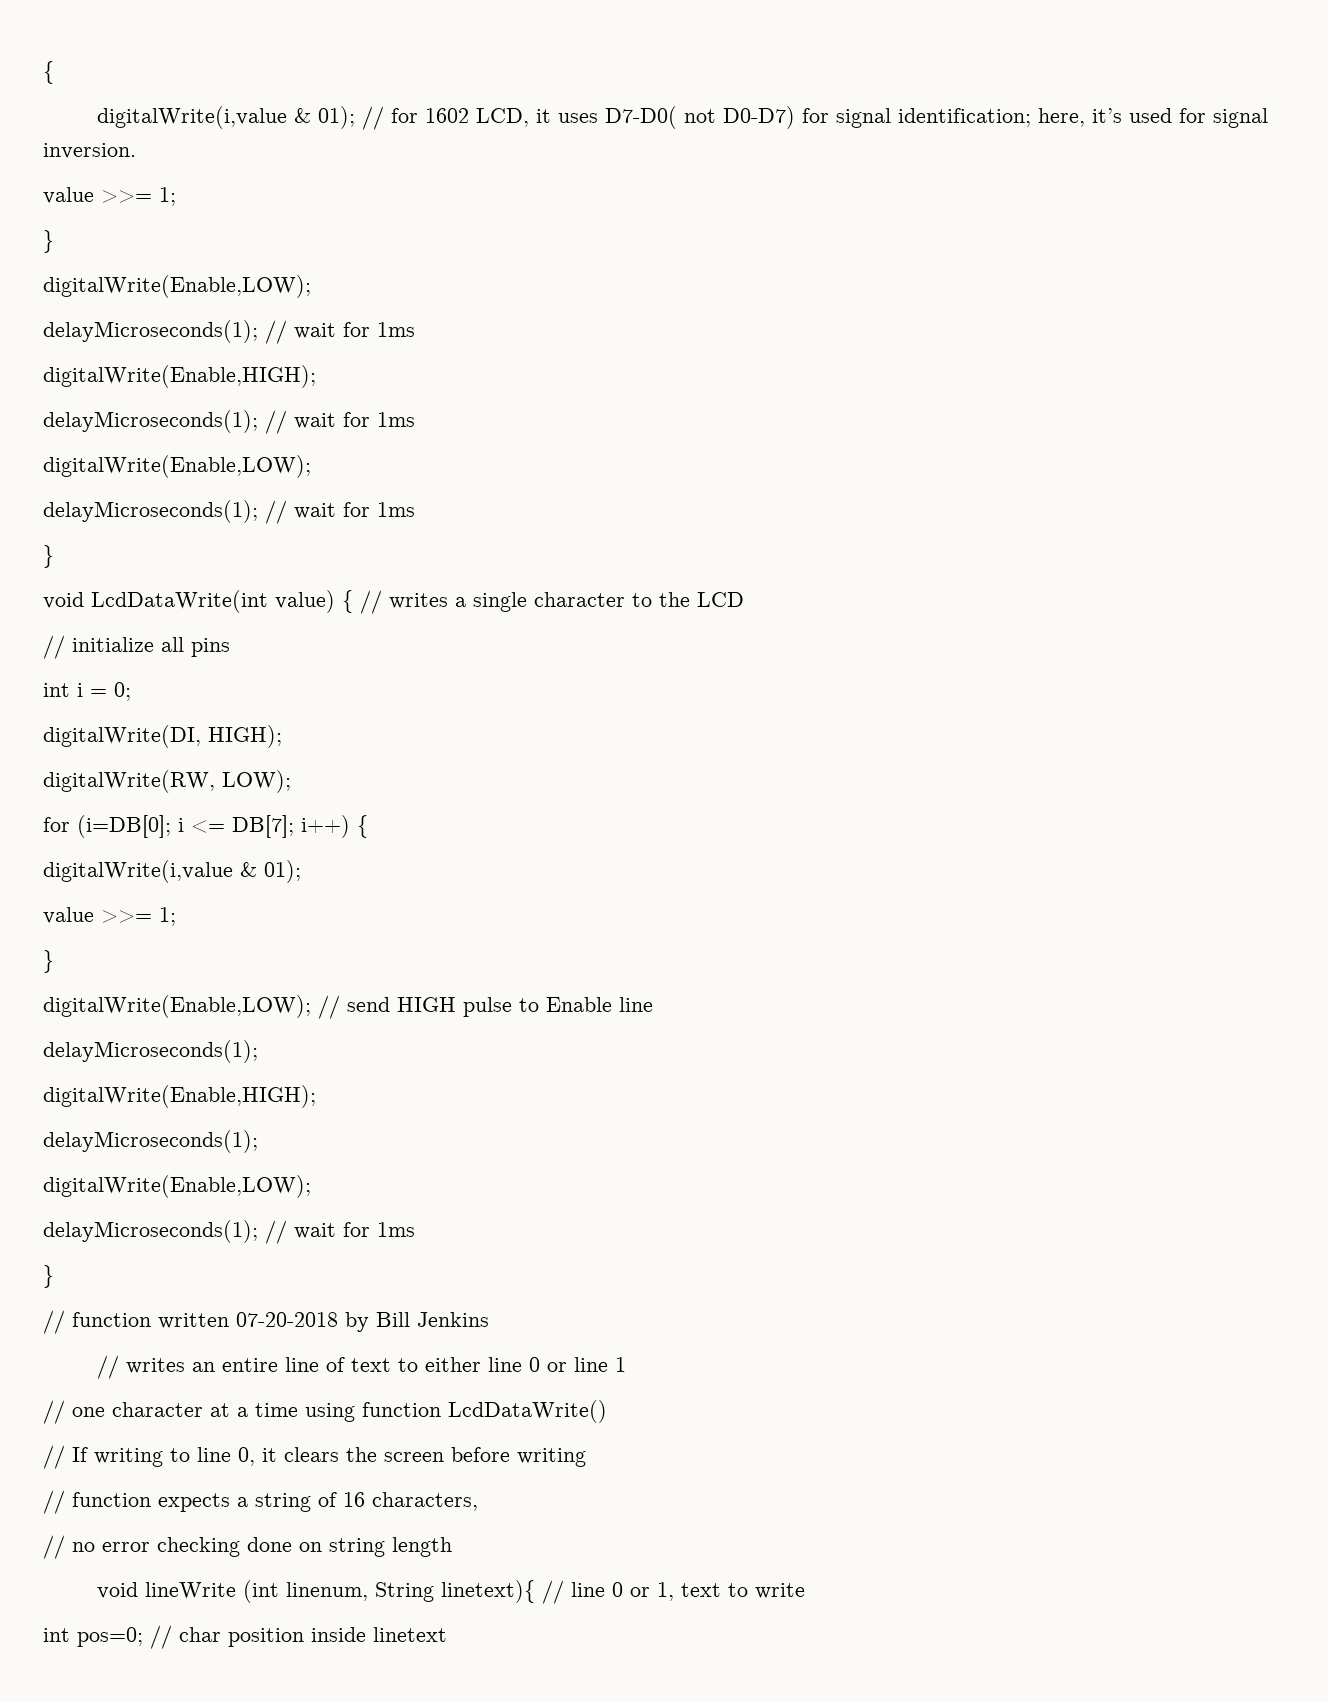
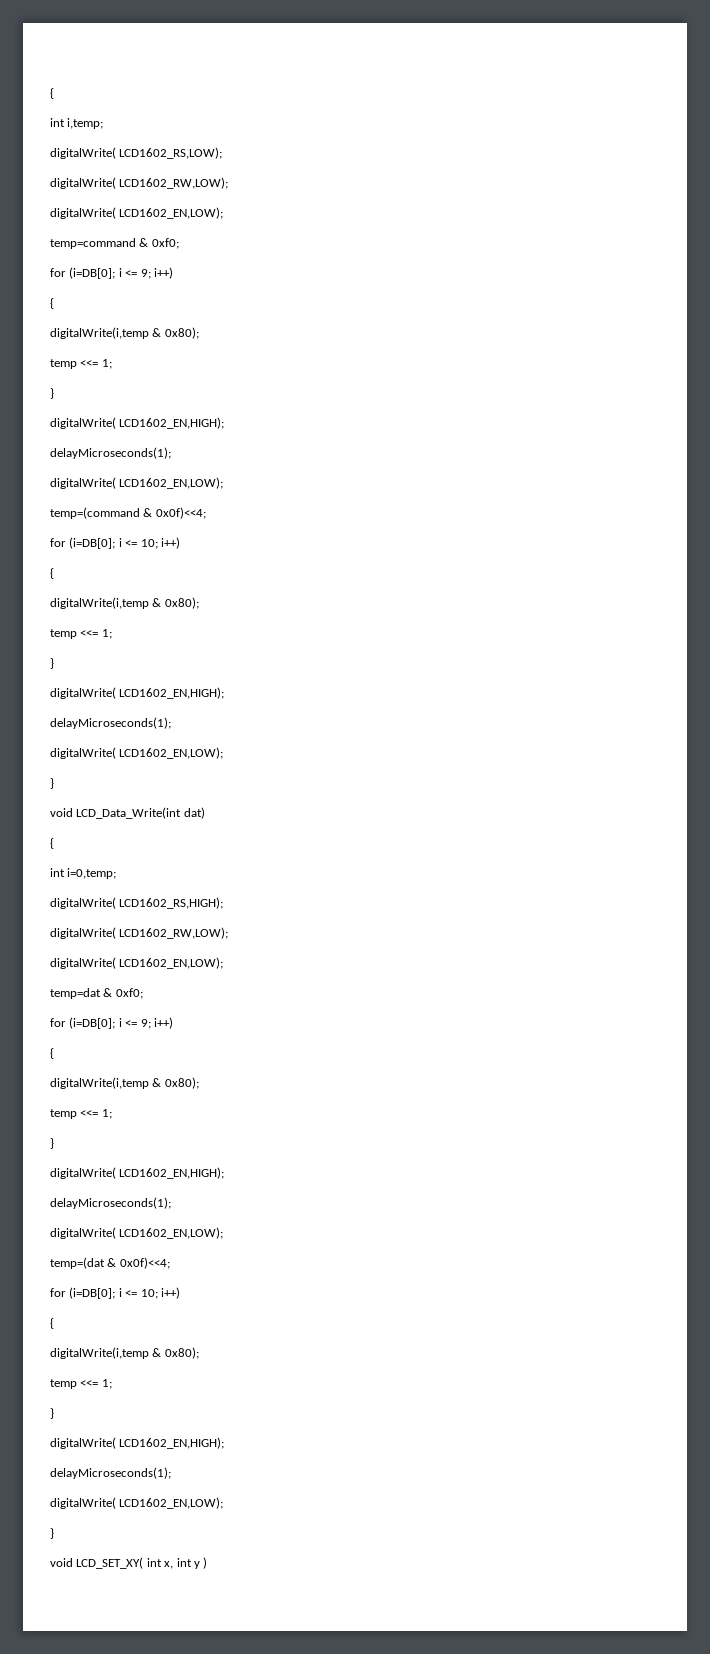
[43,61,54,84] [96,106,1268,130] [43,143,136,159] [43,187,176,206] [43,230,54,253] [43,275,311,298] [43,320,415,344] [43,365,316,388] [43,410,415,434] [43,455,311,478] [43,500,415,524] [43,545,54,568] [43,590,744,614] [43,635,230,659] [43,682,131,701] [43,725,282,748] [43,770,291,793] [43,815,368,838] [43,860,301,883] [43,907,176,926] [43,950,54,973] [43,995,653,1019] [43,1040,258,1063] [43,1085,316,1108] [43,1130,258,1153] [43,1175,311,1198] [43,1220,415,1244] [43,1265,54,1288] [43,1310,489,1334] [96,1355,626,1379] [43,1400,607,1424] [43,1445,586,1469] [43,1490,478,1514] [43,1535,452,1559] [96,1580,805,1604] [43,1625,447,1649] { // digitalWrite(i,value & 01); // for 1602 LCD, it uses D7-D0( not D0-D7) for signal identification; here, it’s used for signal inversion. // value >>= 1; // } // digitalWrite(Enable,LOW); // delayMicroseconds(1); // wait for 1ms // digitalWrite(Enable,HIGH); // delayMicroseconds(1); // wait for 1ms // digitalWrite(Enable,LOW); // delayMicroseconds(1); // wait for 1ms // } // void LcdDataWrite(int value) { // writes a single character to the LCD // // initialize all pins // int i = 0; // digitalWrite(DI, HIGH); // digitalWrite(RW, LOW); // for (i=DB[0]; i <= DB[7]; i++) { // digitalWrite(i,value & 01); // value >>= 1; // } // digitalWrite(Enable,LOW); // send HIGH pulse to Enable line // delayMicroseconds(1); // digitalWrite(Enable,HIGH); // delayMicroseconds(1); // digitalWrite(Enable,LOW); // delayMicroseconds(1); // wait for 1ms // } // // function written 07-20-2018 by Bill Jenkins // // writes an entire line of text to either line 0 or line 1 // // one character at a time using function LcdDataWrite() // // If writing to line 0, it clears the screen before writing // // function expects a string of 16 characters, // // no error checking done on string length // void lineWrite (int linenum, String linetext){ // line 0 or 1, text to write // int pos=0; // char position inside linetext -> [50,88,54,99] [50,118,104,129] [50,147,223,159] [50,177,229,189] [50,207,224,219] [50,238,179,249] [50,267,173,279] [50,298,54,309] [50,327,199,339] [50,359,112,369] [50,388,54,399] [50,417,225,429] [50,447,171,459] [50,477,224,489] [50,507,206,519] [50,537,180,549] [50,568,54,579] [50,597,199,609] [50,629,112,639] [50,658,54,669] [50,687,225,699] [50,717,171,729] [50,747,224,759] [50,778,54,789] [50,807,205,819] [50,838,54,849] [50,868,117,879] [50,897,224,909] [50,927,229,939] [50,957,224,969] [50,988,143,999] [50,1017,173,1029] [50,1048,54,1059] [50,1077,199,1089] [50,1109,112,1119] [50,1138,54,1149] [50,1167,225,1179] [50,1197,171,1209] [50,1227,224,1239] [50,1257,170,1269] [50,1287,180,1299] [50,1318,54,1329] [50,1347,199,1359] [50,1379,112,1389] [50,1408,54,1419] [50,1437,225,1449] [50,1467,171,1479] [50,1497,224,1509] [50,1528,54,1539] [50,1557,208,1569] { // int i,temp; // digitalWrite( LCD1602_RS,LOW); // digitalWrite( LCD1602_RW,LOW); // digitalWrite( LCD1602_EN,LOW); // temp=command & 0xf0; // for (i=DB[0]; i <= 9; i++) // { // digitalWrite(i,temp & 0x80); // temp <<= 1; // } // digitalWrite( LCD1602_EN,HIGH); // delayMicroseconds(1); // digitalWrite( LCD1602_EN,LOW); // temp=(command & 0x0f)<<4; // for (i=DB[0]; i <= 10; i++) // { // digitalWrite(i,temp & 0x80); // temp <<= 1; // } // digitalWrite( LCD1602_EN,HIGH); // delayMicroseconds(1); // digitalWrite( LCD1602_EN,LOW); // } // void LCD_Data_Write(int dat) // { // int i=0,temp; // digitalWrite( LCD1602_RS,HIGH); // digitalWrite( LCD1602_RW,LOW); // digitalWrite( LCD1602_EN,LOW); // temp=dat & 0xf0; // for (i=DB[0]; i <= 9; i++) // { // digitalWrite(i,temp & 0x80); // temp <<= 1; // } // digitalWrite( LCD1602_EN,HIGH); // delayMicroseconds(1); // digitalWrite( LCD1602_EN,LOW); // temp=(dat & 0x0f)<<4; // for (i=DB[0]; i <= 10; i++) // { // digitalWrite(i,temp & 0x80); // temp <<= 1; // } // digitalWrite( LCD1602_EN,HIGH); // delayMicroseconds(1); // digitalWrite( LCD1602_EN,LOW); // } // void LCD_SET_XY( int x, int y )

